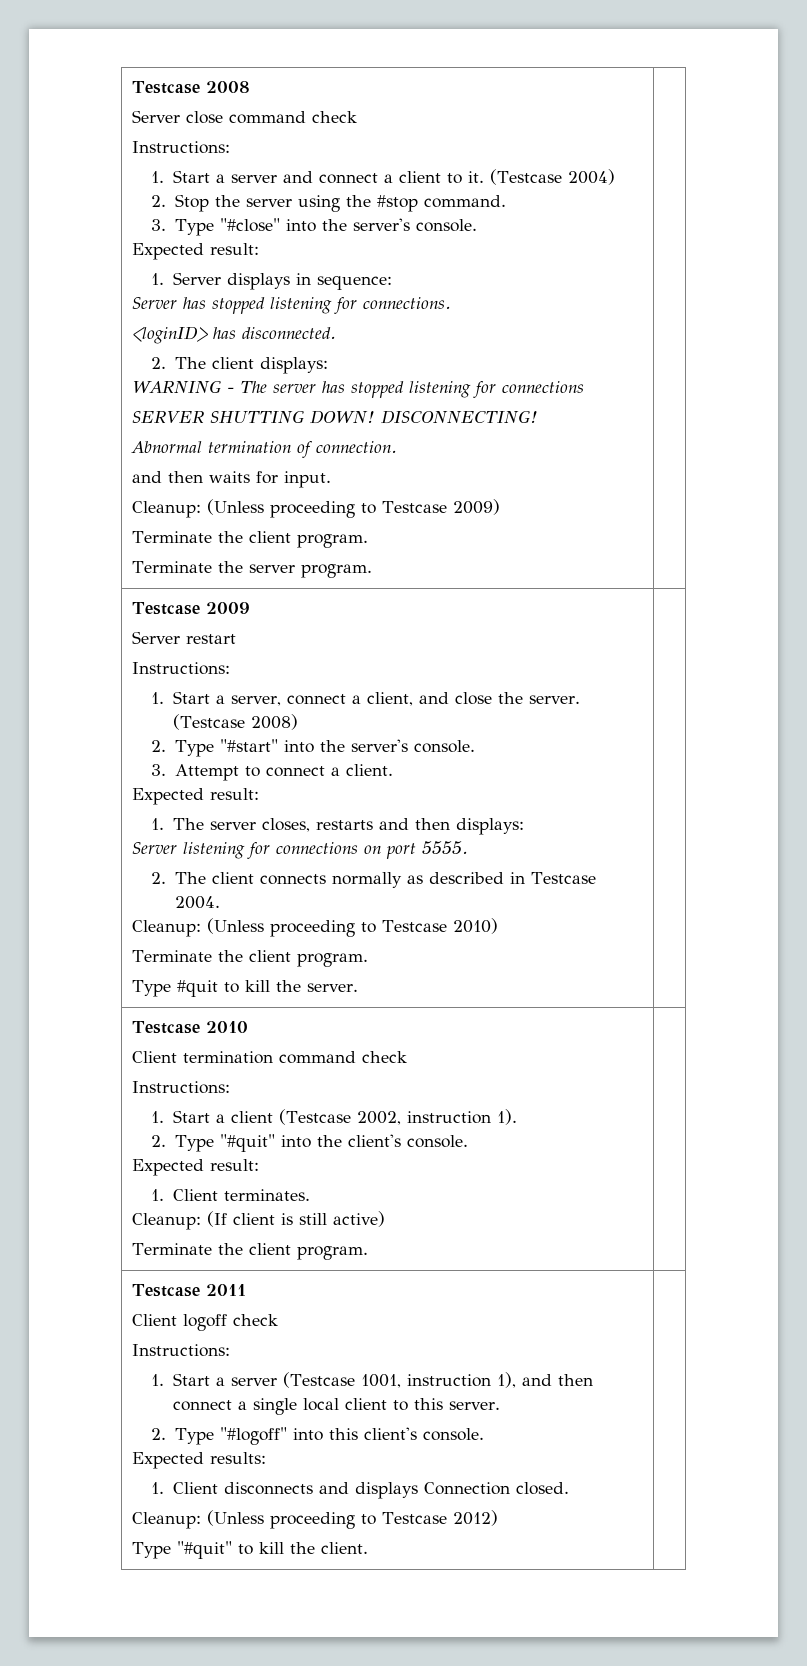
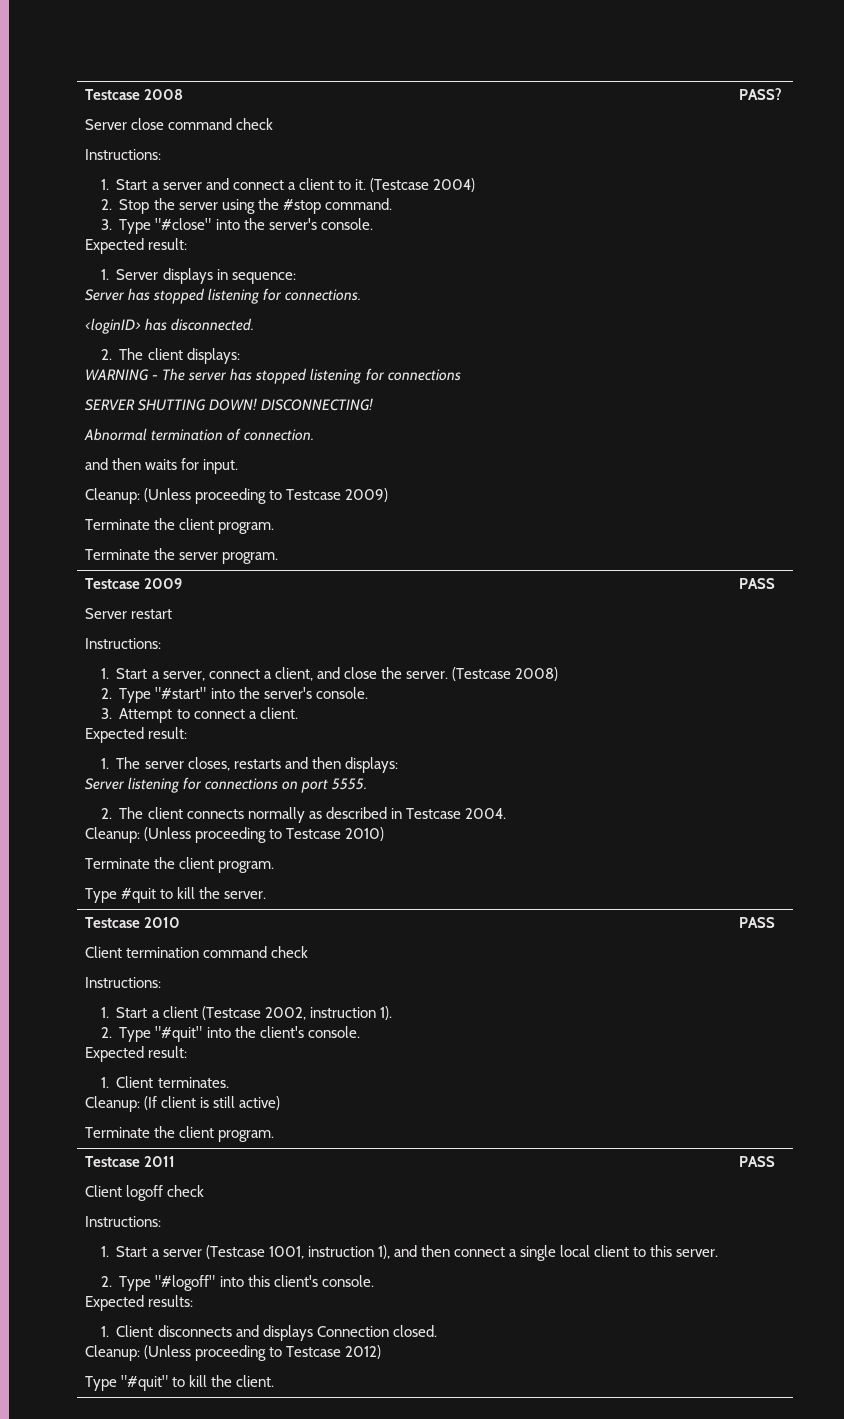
(373, 571) none -> [739,88,783,100] PASS?
(359, 987) none -> [739,578,776,589] PASS
(369, 1253) none -> [739,917,776,928] PASS
(369, 1548) none -> [739,1156,776,1167] PASS

